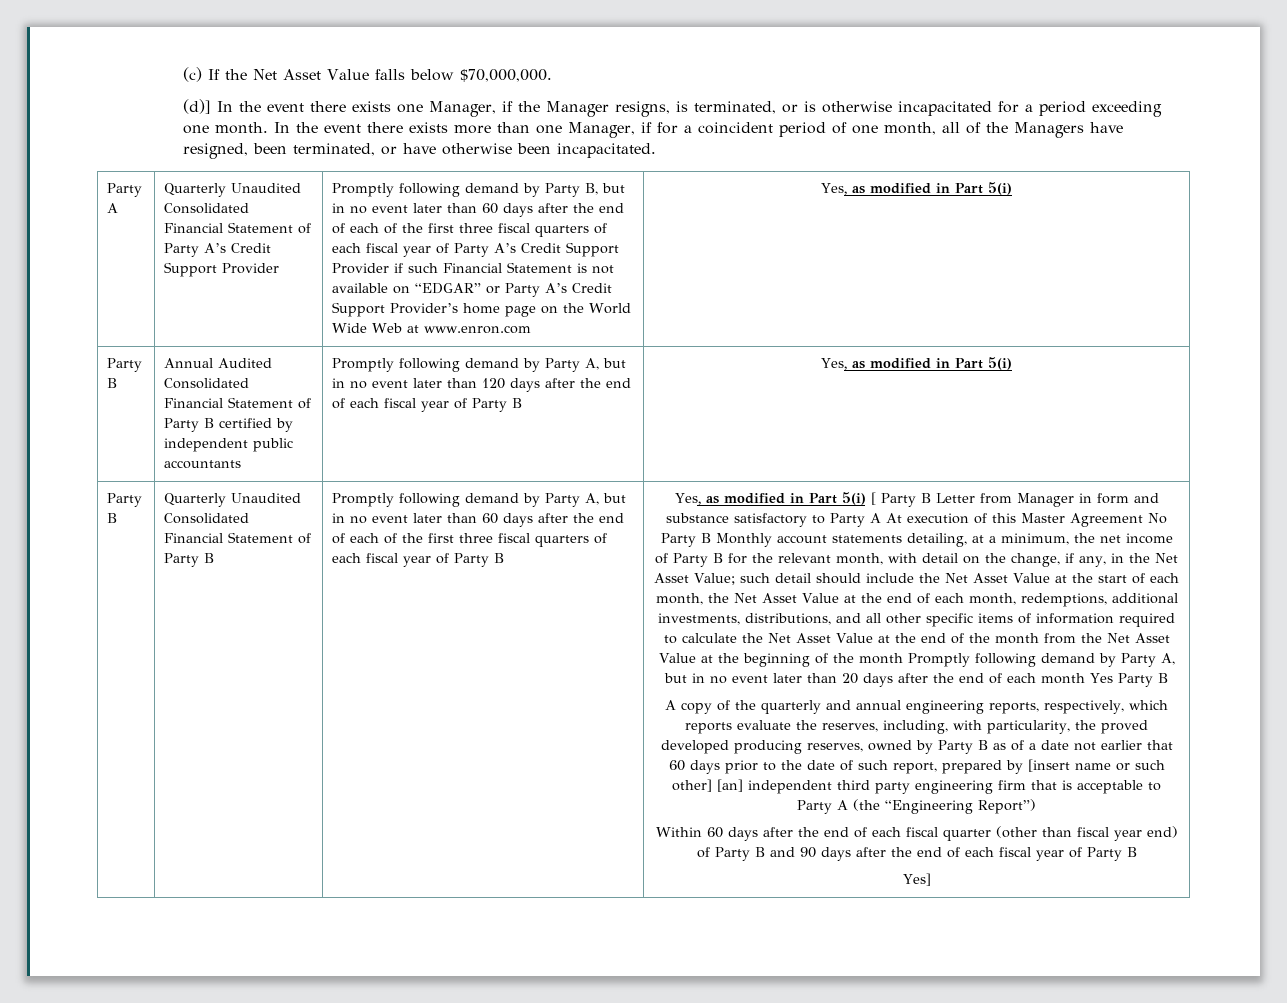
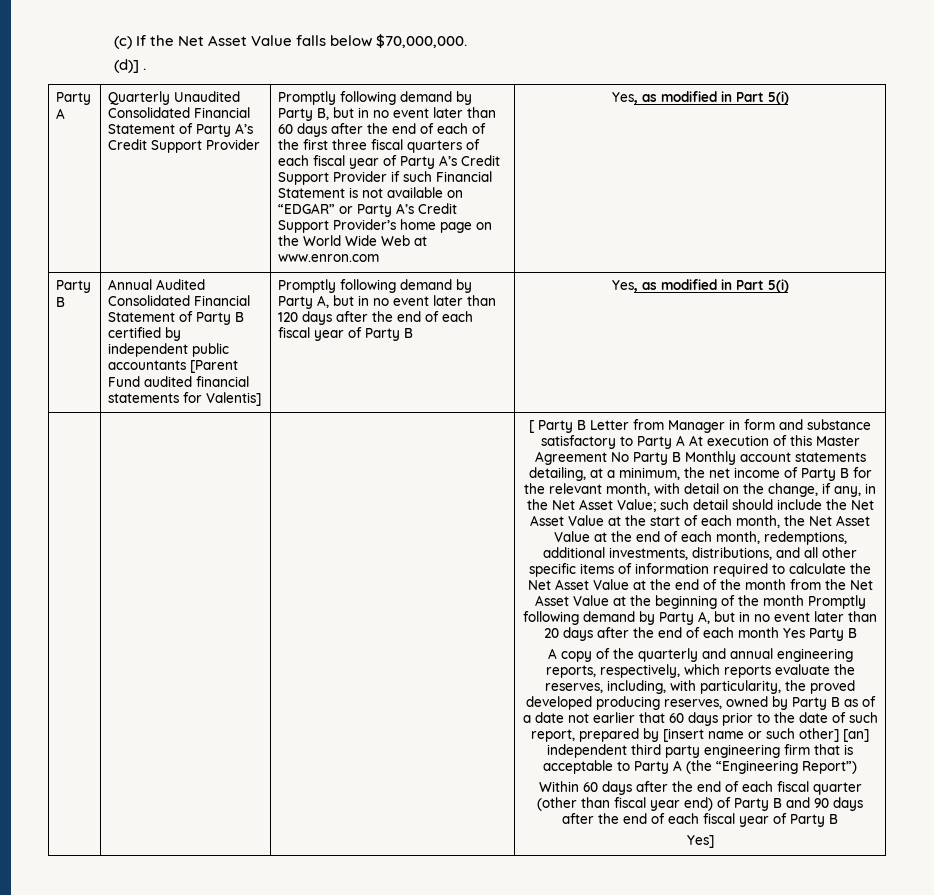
[216,101,1162,117] [182,122,1123,138] [182,143,656,159] In the event there exists one Manager, if the Manager resigns, is terminated, or is otherwise incapacitated for a period exceeding one month. In the event there exists more than one Manager, if for a coincident period of one month, all of the Managers have resigned, been terminated, or have otherwise been incapacitated. -> [142,68,146,70] .
(242, 464) none -> [190,360,239,373] [108,376,250,387] [108,392,262,406] [Parent Fund audited financial statements for Valentis]
[107,493,143,507] [107,513,118,523] [164,493,302,507] [164,513,250,524] [164,532,312,544] [164,553,215,567] [332,493,627,507] [332,513,625,527] [332,533,608,547] [332,553,505,567] [674,492,866,505] Party B | Quarterly Unaudited Consolidated Financial Statement of Party B | Promptly following demand by Party A, but in no event later than 60 days after the end of each of the first three fiscal quarters of each fiscal year of Party B | Yes, as modified in Part 5(i) -> (789, 286) | | |

